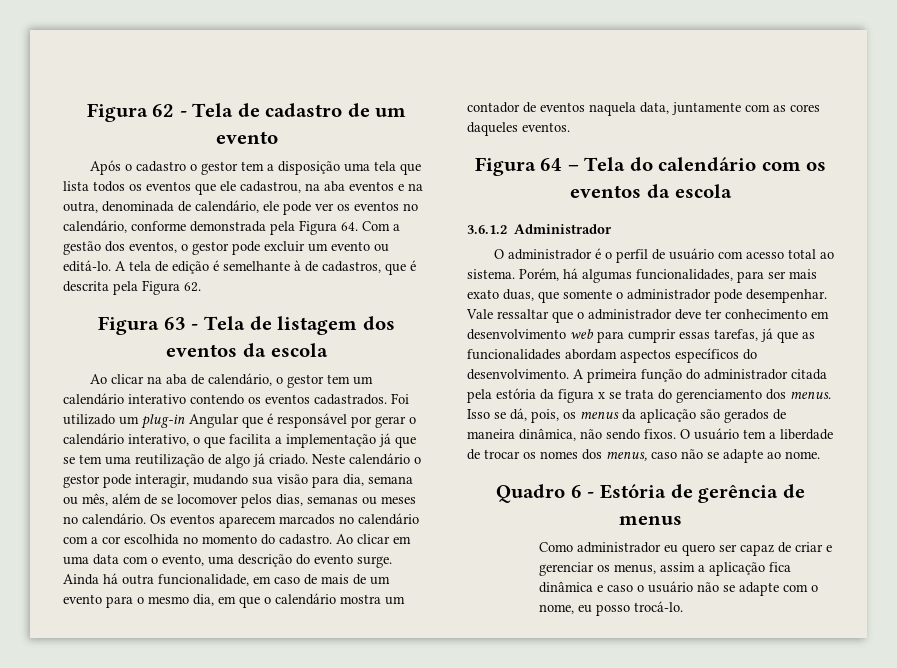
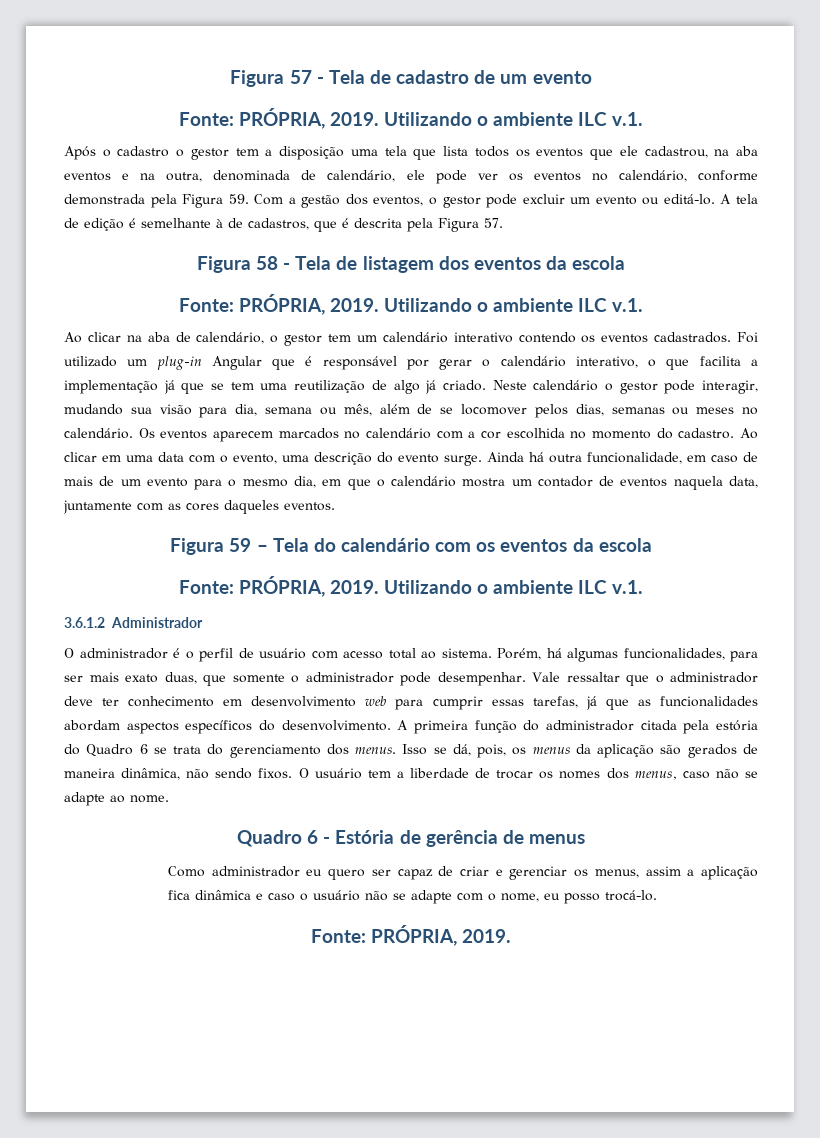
[86,103,175,122] Figura 62 -> [230,70,312,87] Figura 57
(278, 137) none -> [178,108,644,129] // Fonte: PRÓPRIA, 2019. Utilizando o ambiente ILC v.1.
[341,222,358,231] 64. -> [228,194,249,204] 59.
[184,282,201,292] [98,316,186,335] 62. // Figura 63 -> [484,218,503,228] [196,256,279,273] 57. // Figura 58
(328, 350) none -> [178,294,644,315] // Fonte: PRÓPRIA, 2019. Utilizando o ambiente ILC v.1.
[540,158,563,171] 64 -> [229,538,252,552] 59
(732, 191) none -> [178,576,644,597] // Fonte: PRÓPRIA, 2019. Utilizando o ambiente ILC v.1.
[540,389,605,403] da figura x -> [64,744,148,757] do Quadro 6
(683, 606) none -> [310,925,512,946] // Fonte: PRÓPRIA, 2019.

